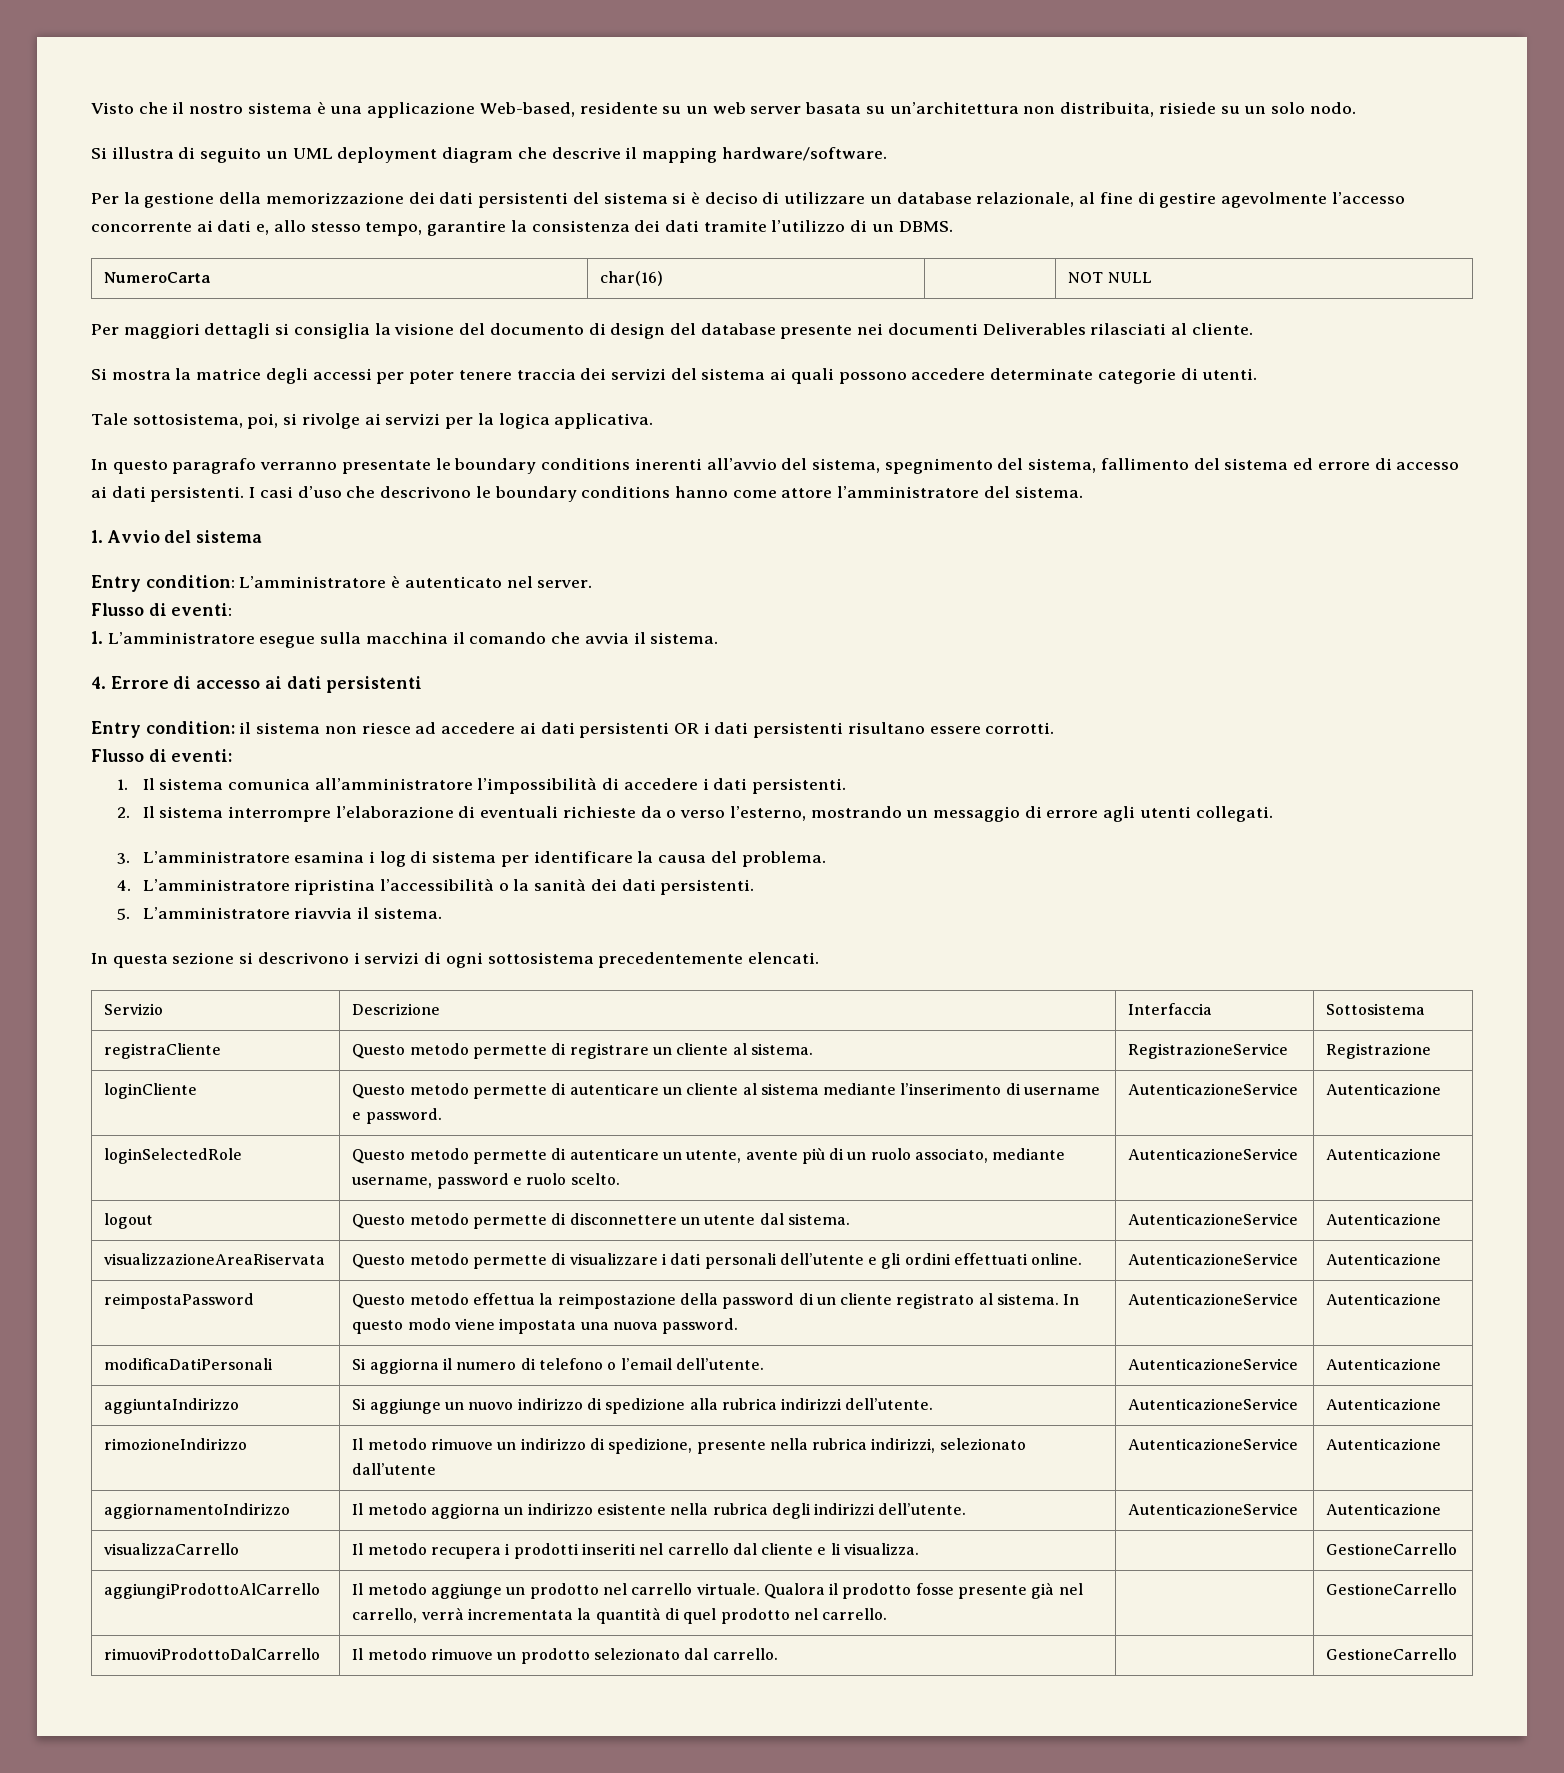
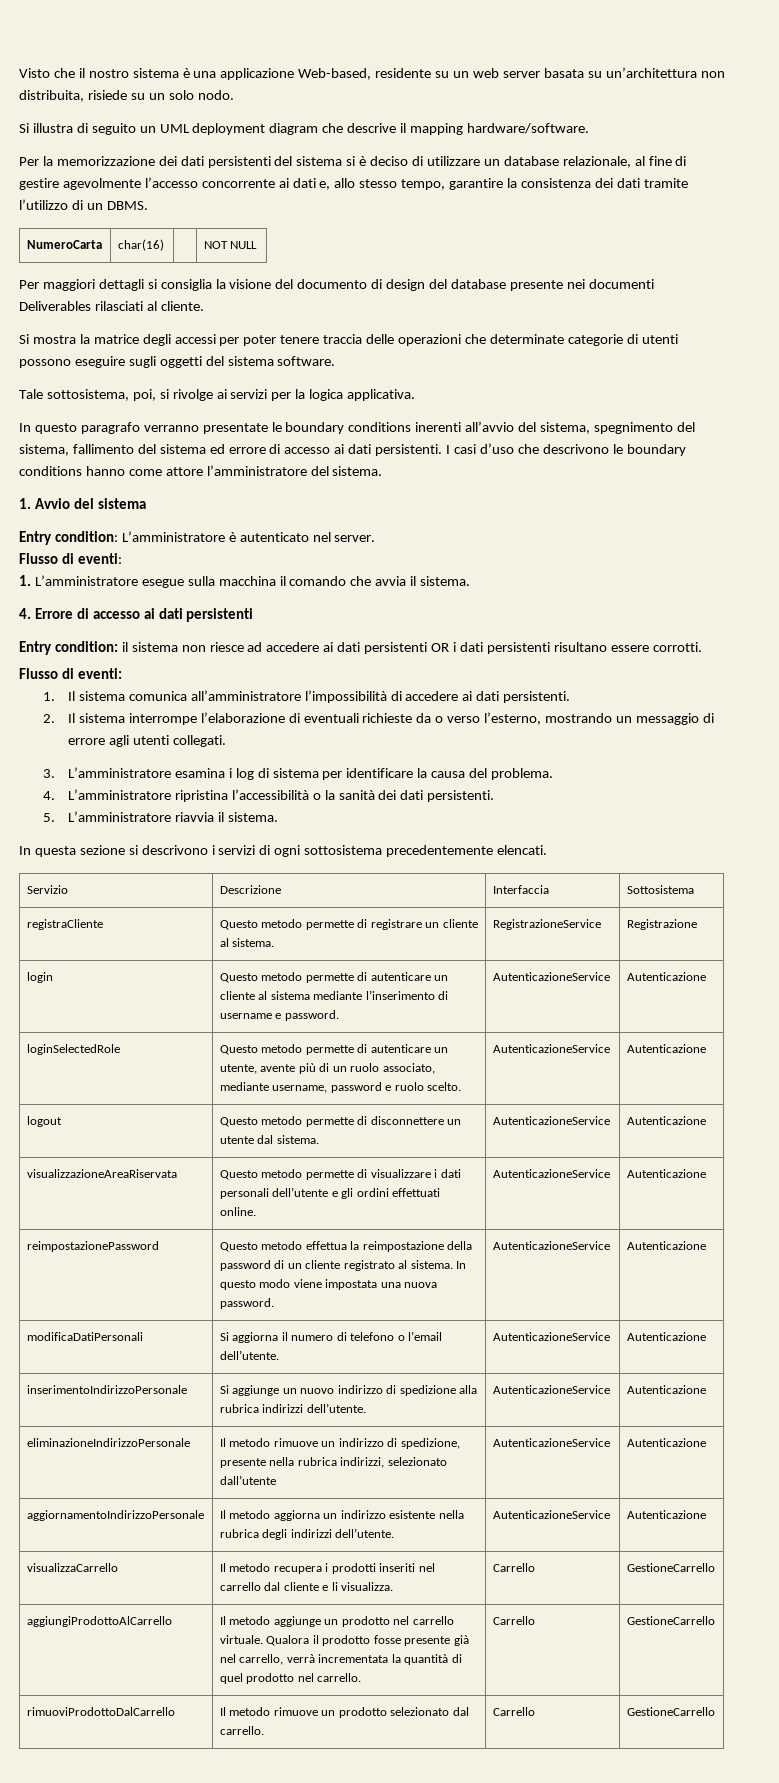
[144,192,262,208] gestione della -> (53, 161) none
[580,368,1258,384] dei servizi del sistema ai quali possono accedere determinate categorie di utenti. -> [366,334,678,346] [19,356,336,368] delle operazioni che determinate categorie di utenti possono eseguire sugli oggetti del sistema software.
[702,778,709,790] i -> [462,691,473,701] ai
[227,806,331,822] interrompre -> [128,713,197,725] interrompe
[104,1083,198,1099] loginCliente -> [26,972,53,983] login
[104,1293,255,1309] reimpostaPassword -> [26,1241,159,1252] reimpostazionePassword
[104,1398,240,1414] aggiuntaIndirizzo -> [26,1385,187,1394] inserimentoIndirizzoPersonale
[104,1438,248,1450] rimozioneIndirizzo -> [26,1438,190,1447] eliminazioneIndirizzoPersonale
[104,1503,291,1519] aggiornamentoIndirizzo -> [26,1510,204,1521] aggiornamentoIndirizzoPersonale
(920, 1549) none -> [492,1563,535,1572] Carrello
(888, 1614) none -> [492,1616,535,1625] Carrello
(778, 1654) none -> [492,1707,535,1716] Carrello

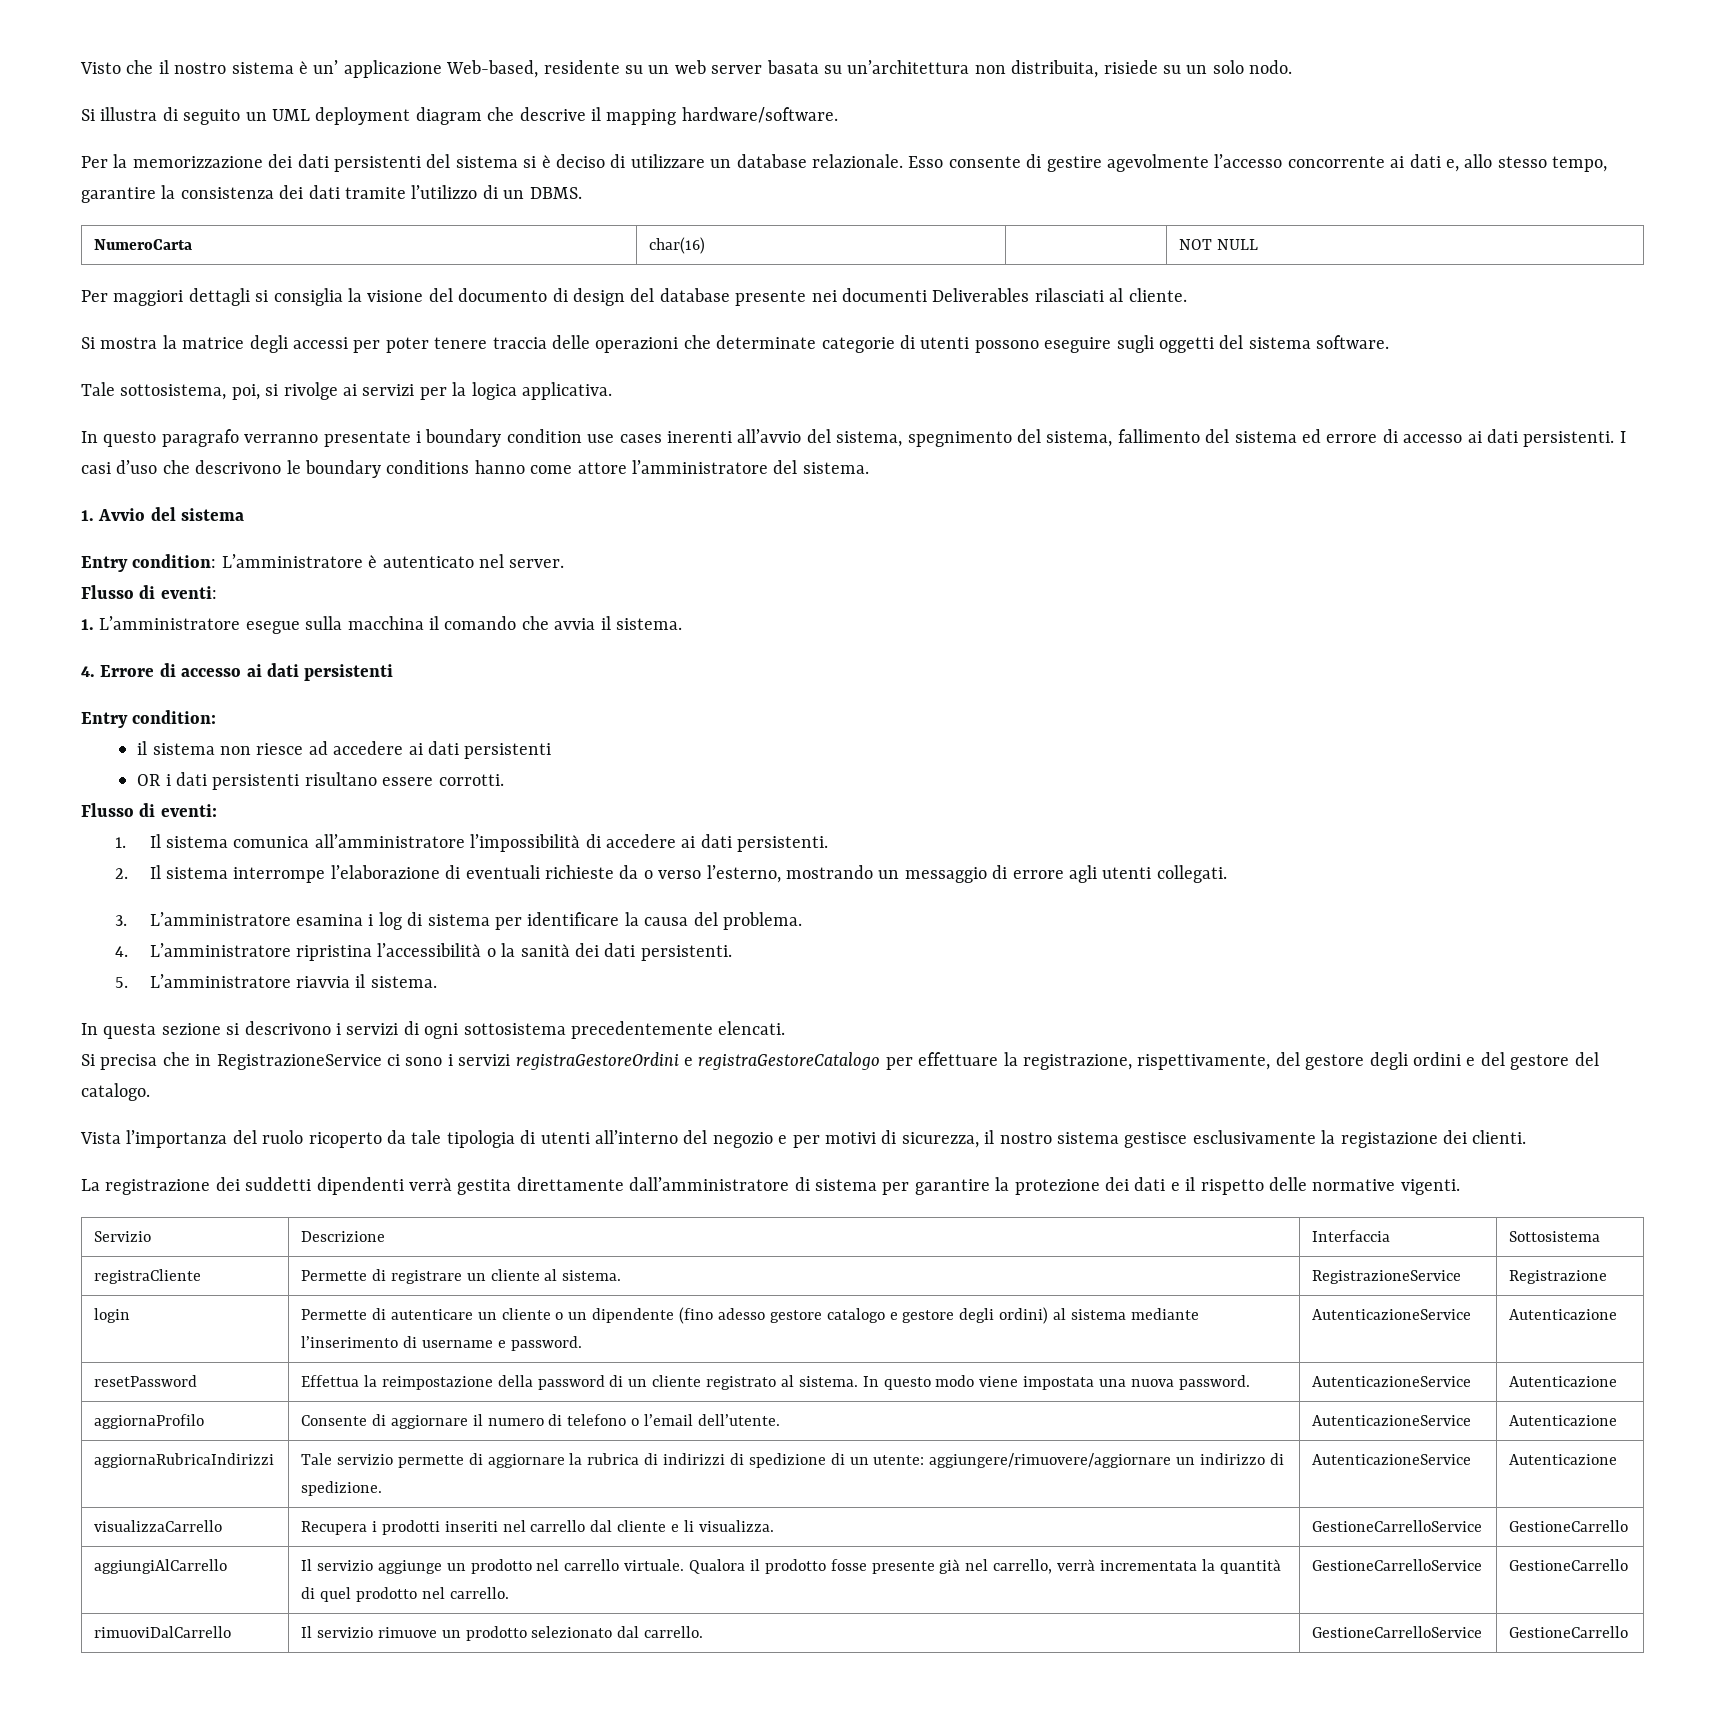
[193,71,217,78] una -> [313,60,339,74] un’
[562,156,672,168] relazionale, al fine -> [811,154,1021,168] relazionale. Esso consente
[271,422,412,434] le boundary conditions -> [416,429,662,447] i boundary condition use cases
(118, 646) none -> (217, 717) //
(428, 648) none -> (552, 751) //
(548, 850) none -> [81,1052,1599,1070] [81,1083,150,1101] [80,1130,1527,1148] [81,1177,1460,1195] // Si precisa che in RegistrazioneService ci sono i servizi registraGestoreOrdini e registraGestoreCatalogo per effettuare la registrazione, rispettivamente, del gestore degli ordini e del gestore del catalogo. // Vista l’importanza del ruolo ricoperto da tale tipologia di utenti all’interno del negozio e per motivi di sicurezza, il nostro sistema gestisce esclusivamente la registazione dei clienti. // La registrazione dei suddetti dipendenti verrà gestita direttamente dall’amministratore di sistema per garantire la protezione dei dati e il rispetto delle normative vigenti.
[219,919,354,930] Questo metodo permette -> [301,1270,368,1281] Permette
[219,972,354,983] Questo metodo permette -> [301,1309,368,1320] Permette
(255, 995) none -> [555,1307,1049,1324] o un dipendente (fino adesso gestore catalogo e gestore degli ordini)
[26,1044,120,1055] [219,1044,449,1055] [219,1063,435,1074] [219,1082,462,1093] [492,1044,610,1053] [626,1044,706,1053] [26,1116,62,1127] [219,1116,462,1127] [219,1135,319,1144] [492,1116,610,1125] [626,1116,706,1125] [26,1169,177,1178] [219,1169,461,1180] [219,1187,441,1199] [219,1207,256,1216] [492,1169,610,1178] [626,1169,706,1178] [26,1241,159,1252] [219,1241,347,1252] loginSelectedRole | Questo metodo permette di autenticare un utente, avente più di un ruolo associato, mediante username, password e ruolo scelto. | AutenticazioneService | Autenticazione // logout | Questo metodo permette di disconnettere un utente dal sistema. | AutenticazioneService | Autenticazione // visualizzazioneAreaRiservata | Questo metodo permette di visualizzare i dati personali dell’utente e gli ordini effettuati online. | AutenticazioneService | Autenticazione // reimpostazionePassword | Questo metodo effettua -> [94,1375,198,1387] [301,1375,360,1387] resetPassword | Effettua
[26,1332,143,1341] [219,1332,279,1343] modificaDatiPersonali | Si aggiorna -> [94,1414,205,1429] [301,1414,468,1429] aggiornaProfilo | Consente di aggiornare
[26,1385,187,1394] [219,1385,478,1396] [219,1403,366,1413] [492,1385,610,1394] [626,1385,706,1394] [26,1438,190,1447] [219,1438,460,1449] [219,1457,447,1468] [219,1475,276,1485] [492,1438,610,1447] [626,1438,706,1447] [26,1510,204,1521] [219,1510,464,1521] [219,1528,395,1540] inserimentoIndirizzoPersonale | Si aggiunge un nuovo indirizzo di spedizione alla rubrica indirizzi dell’utente. | AutenticazioneService | Autenticazione // eliminazioneIndirizzoPersonale | Il metodo rimuove un indirizzo di spedizione, presente nella rubrica indirizzi, selezionato dall’utente | AutenticazioneService | Autenticazione // aggiornamentoIndirizzoPersonale | Il metodo aggiorna un indirizzo esistente nella rubrica degli indirizzi dell’utente. -> [94,1453,275,1468] [301,1453,1284,1468] [301,1481,383,1496] aggiornaRubricaIndirizzi | Tale servizio permette di aggiornare la rubrica di indirizzi di spedizione di un utente: aggiungere/rimuovere/aggiornare un indirizzo di spedizione.
[219,1563,322,1574] Il metodo recupera -> [301,1521,368,1535] Recupera
[492,1563,535,1572] [626,1563,715,1572] [26,1616,172,1627] [219,1616,271,1625] Carrello | GestioneCarrello // aggiungiProdottoAlCarrello | Il metodo -> [1312,1520,1483,1532] [1509,1520,1629,1532] [94,1559,228,1574] [301,1559,374,1571] GestioneCarrelloService | GestioneCarrello // aggiungiAlCarrello | Il servizio
[492,1616,535,1625] [626,1616,715,1625] [26,1707,175,1716] [219,1707,271,1716] Carrello | GestioneCarrello // rimuoviProdottoDalCarrello | Il metodo -> [1312,1559,1483,1571] [1509,1559,1629,1571] [94,1626,232,1638] [301,1626,374,1638] GestioneCarrelloService | GestioneCarrello // rimuoviDalCarrello | Il servizio
[492,1707,535,1716] Carrello -> [1312,1626,1483,1638] GestioneCarrelloService

